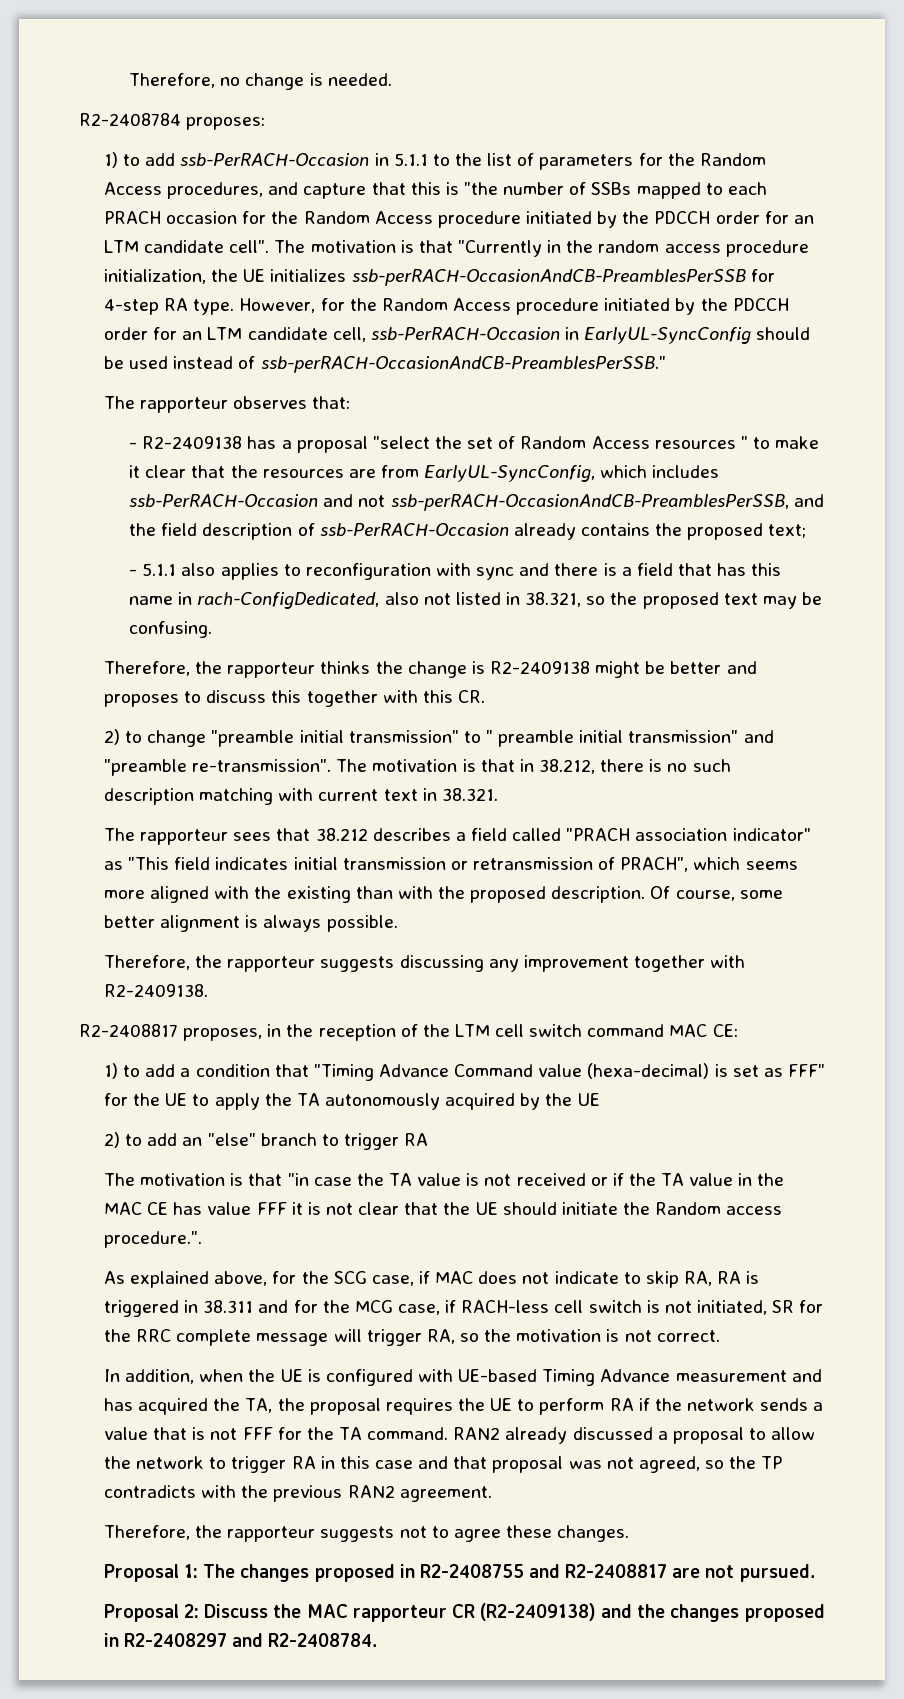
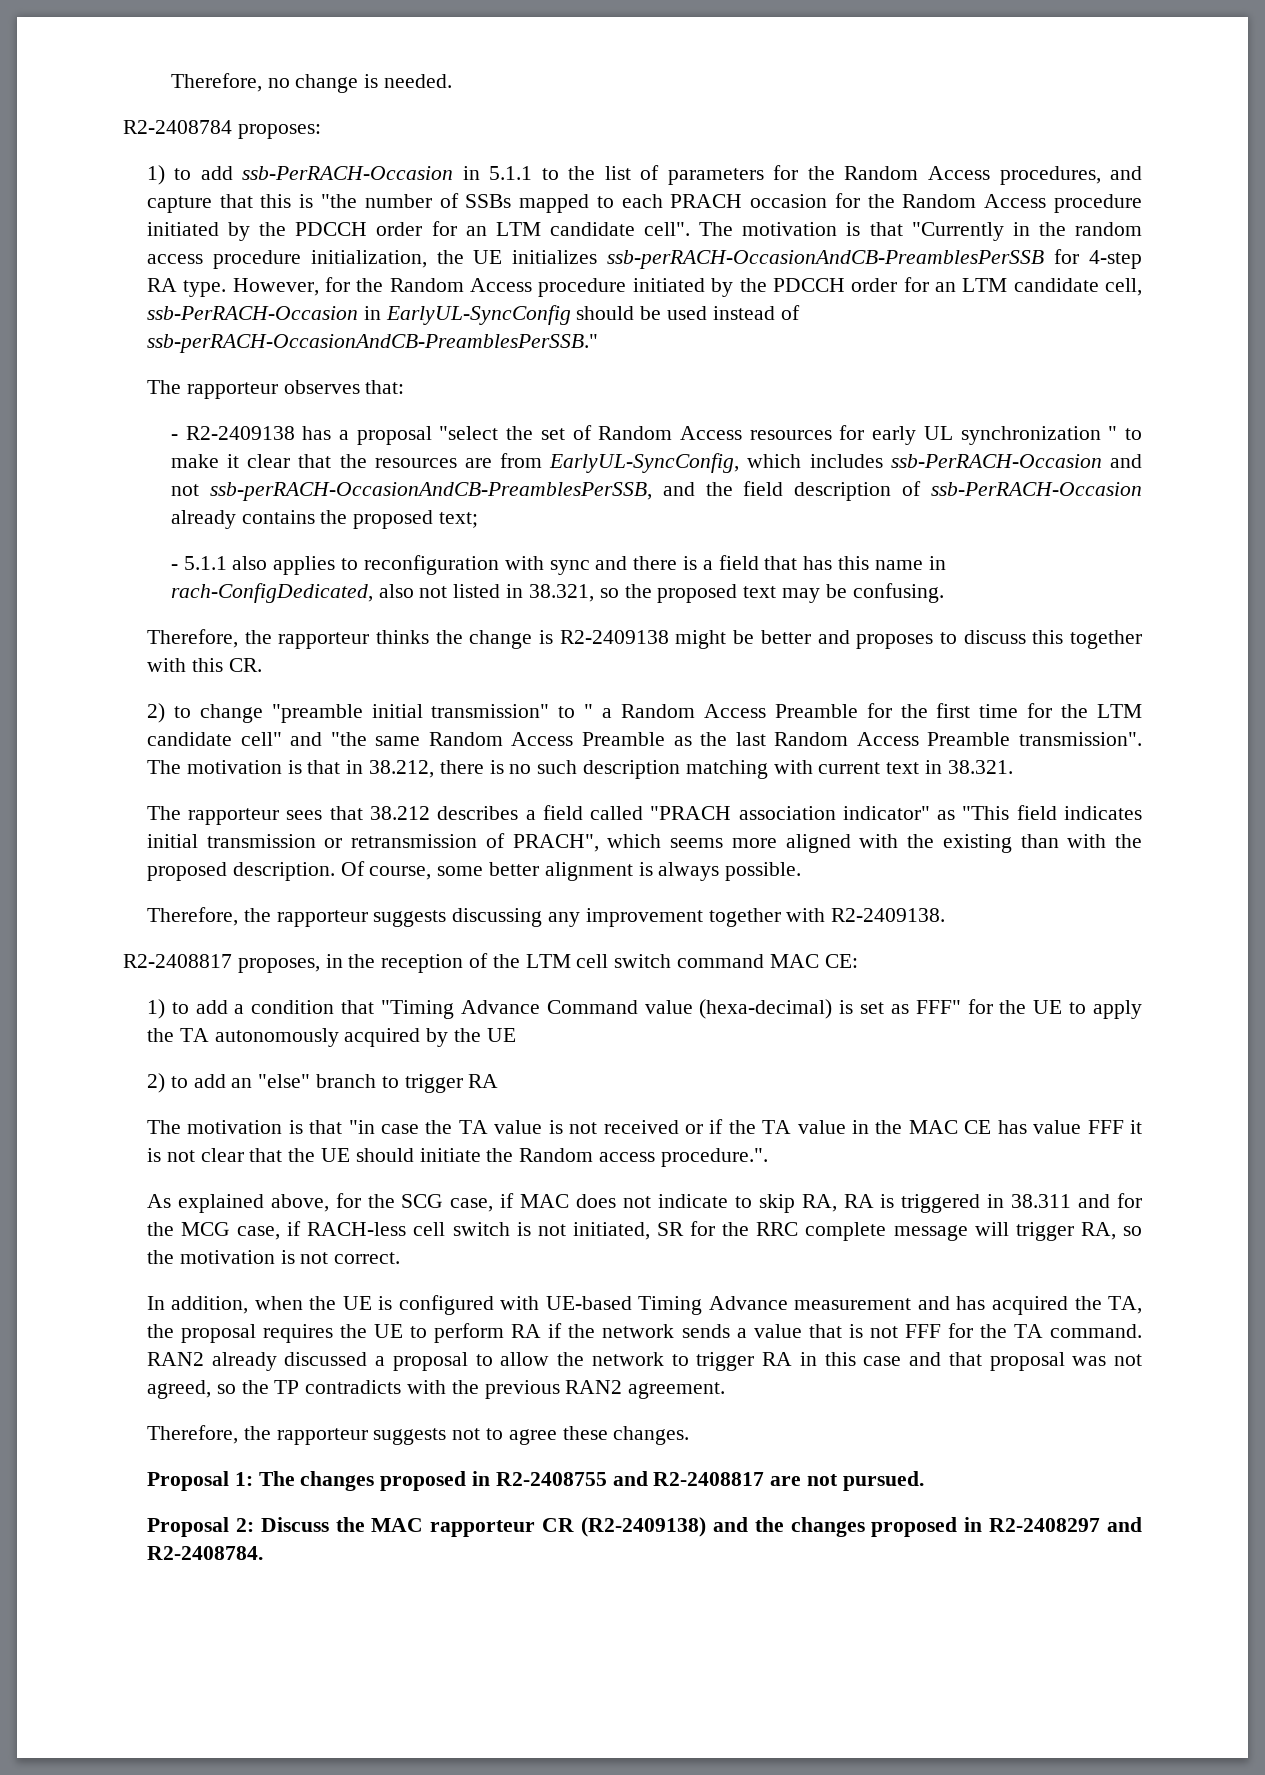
(736, 444) none -> [839,425,1101,445] for early UL synchronization
[498,730,774,747] [104,759,332,776] preamble initial transmission" and "preamble re-transmission". -> [602,703,1142,718] [146,732,1142,746] a Random Access Preamble for the first time for the LTM candidate cell" and "the same Random Access Preamble as the last Random Access Preamble transmission".

